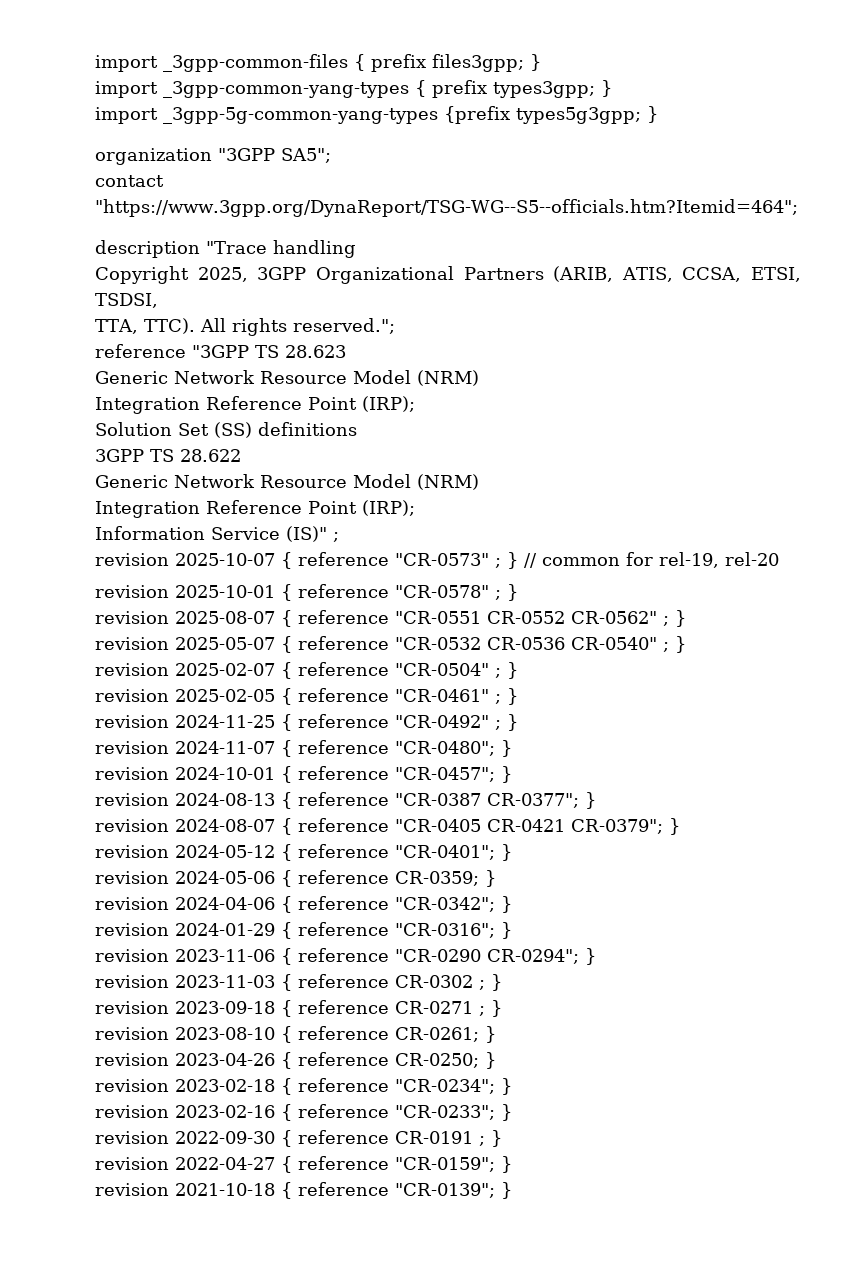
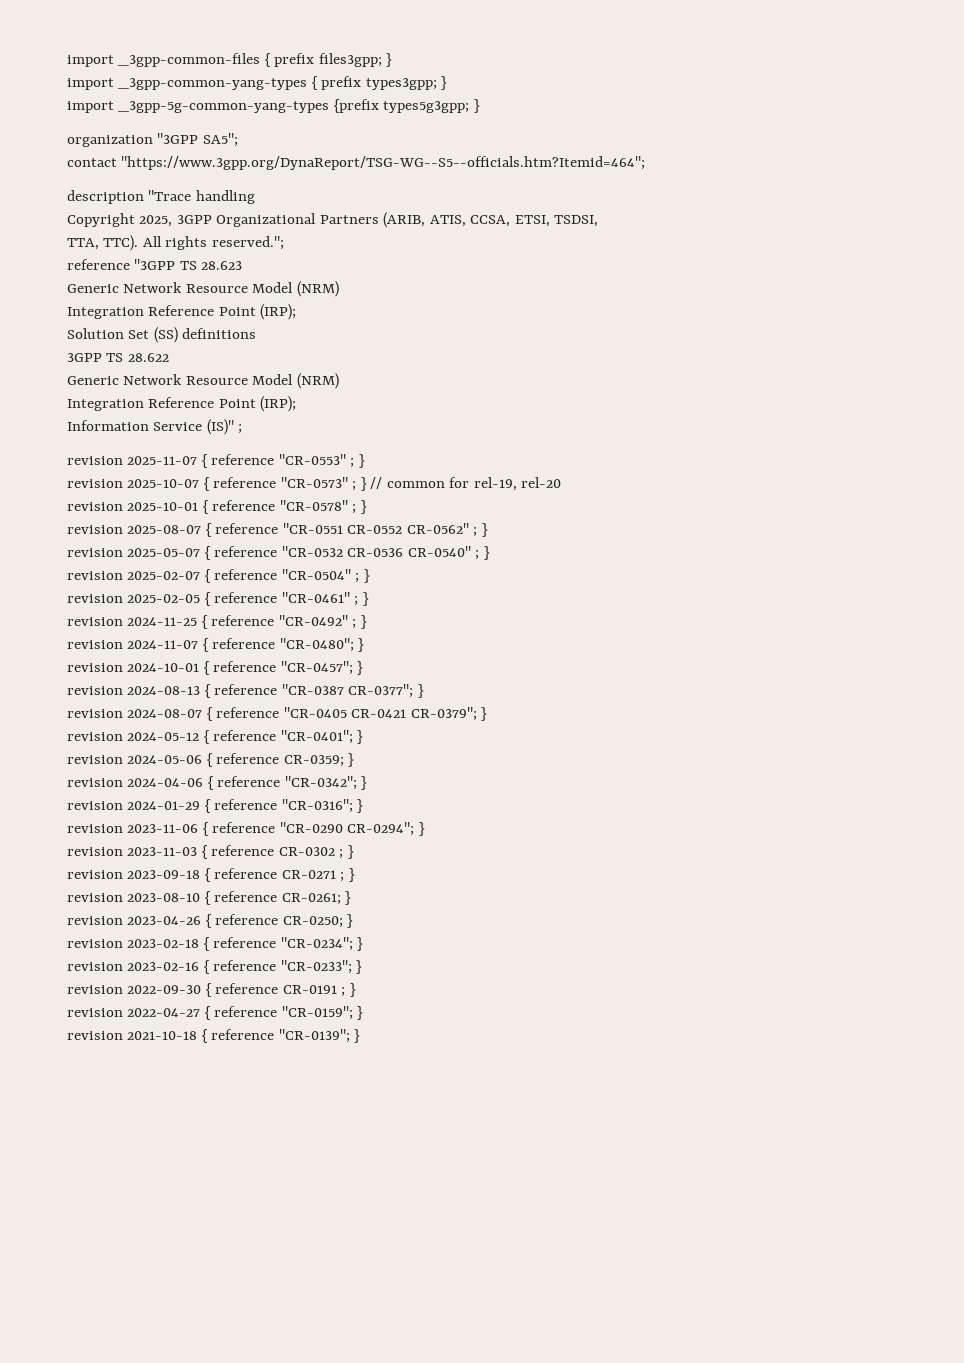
(339, 537) none -> [67,454,365,468] // revision 2025-11-07 { reference "CR-0553" ; }

